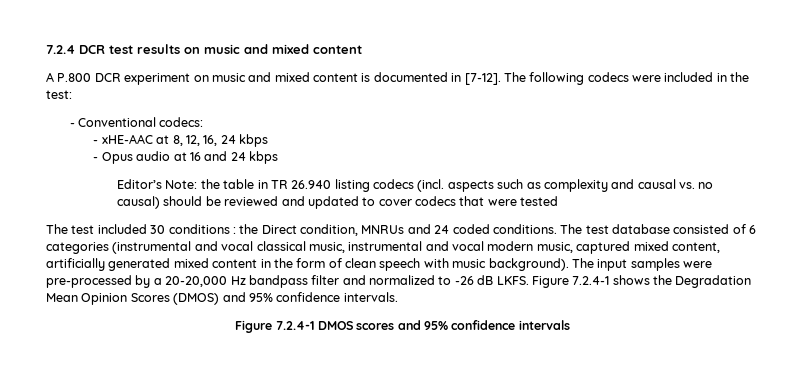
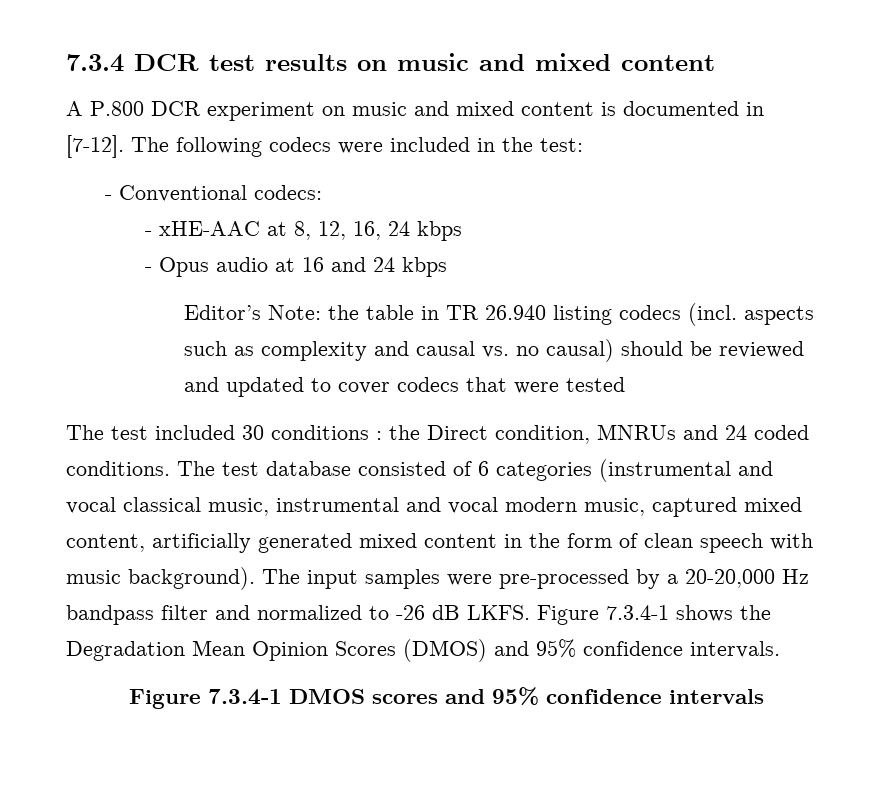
[46,45,75,54] 7.2.4 -> [66,54,124,72] 7.3.4
[572,276,610,285] 7.2.4-1 -> [606,605,669,620] 7.3.4-1
[275,321,315,330] 7.2.4-1 -> [208,689,282,705] 7.3.4-1

